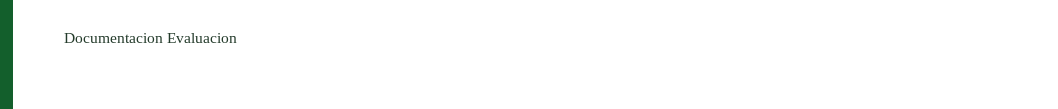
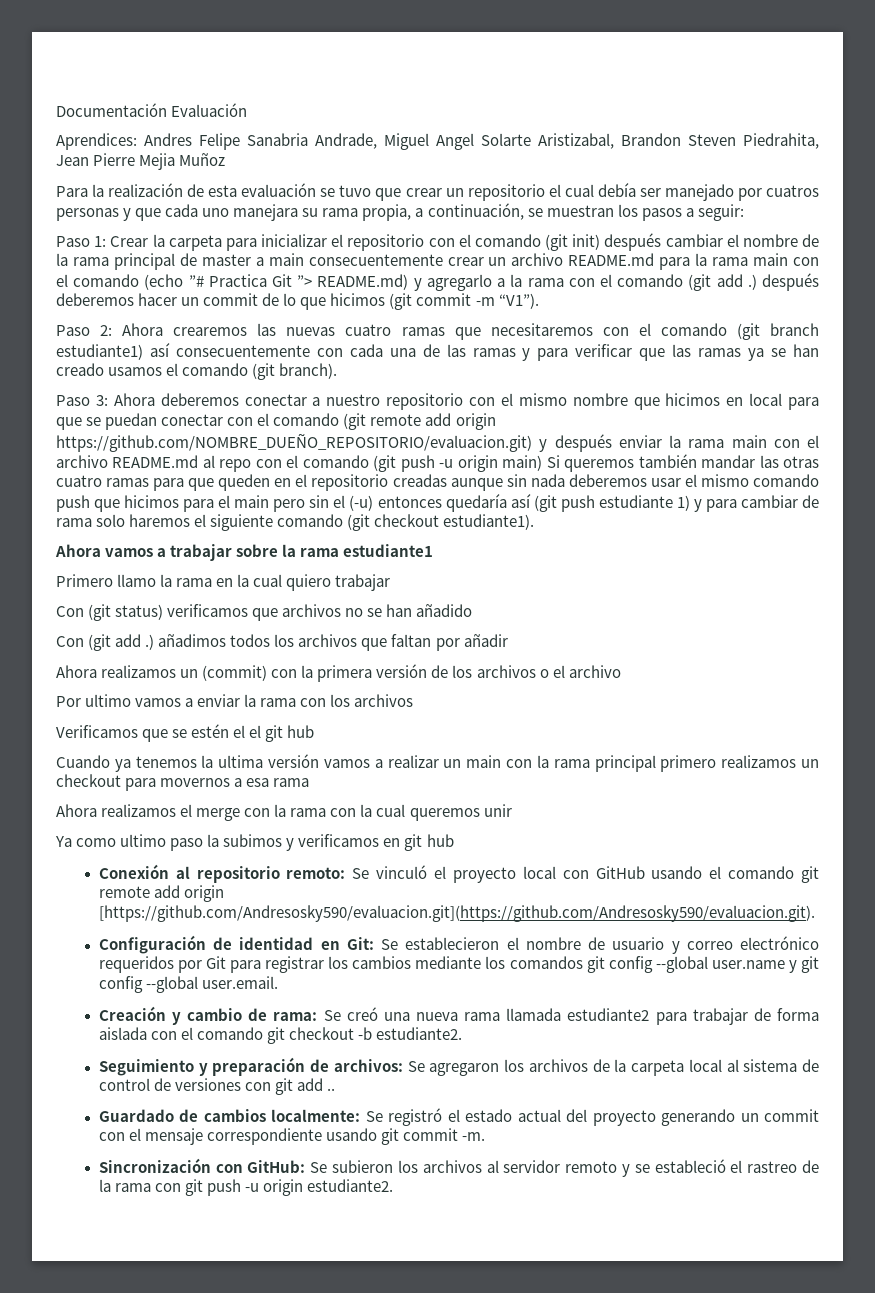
[64,33,238,43] Documentacion Evaluacion -> [56,103,248,117] [56,133,819,150] [56,153,226,170] [56,183,819,201] [56,203,744,221] [56,233,819,251] [56,253,819,270] [56,273,820,291] [56,293,539,310] [56,323,819,340] [56,343,820,361] [56,363,338,380] [56,393,819,410] [56,413,496,430] [56,433,819,452] [56,454,820,472] [56,474,819,491] [56,494,819,512] [56,514,535,531] [55,544,434,561] [56,574,391,591] [56,604,473,621] [56,634,508,651] [56,664,621,682] [56,694,414,707] [56,724,315,742] [56,754,819,772] [56,774,310,791] [56,804,512,821] [55,834,454,851] [98,864,819,883] [98,885,224,902] [98,905,815,922] [98,935,819,954] [98,956,819,973] [98,976,278,993] [98,1006,820,1025] [98,1027,463,1044] [98,1057,820,1076] [98,1078,336,1095] [98,1108,820,1126] [98,1128,486,1145] [98,1158,819,1177] [98,1179,394,1196] Documentación Evaluación // Aprendices: Andres Felipe Sanabria Andrade, Miguel Angel Solarte Aristizabal, Brandon Steven Piedrahita, Jean Pierre Mejia Muñoz // Para la realización de esta evaluación se tuvo que crear un repositorio el cual debía ser manejado por cuatros personas y que cada uno manejara su rama propia, a continuación, se muestran los pasos a seguir: // Paso 1: Crear la carpeta para inicializar el repositorio con el comando (git init) después cambiar el nombre de la rama principal de master a main consecuentemente crear un archivo README.md para la rama main con el comando (echo ”# Practica Git ”> README.md) y agregarlo a la rama con el comando (git add .) después deberemos hacer un commit de lo que hicimos (git commit -m “V1”). // Paso 2: Ahora crearemos las nuevas cuatro ramas que necesitaremos con el comando (git branch estudiante1) así consecuentemente con cada una de las ramas y para verificar que las ramas ya se han creado usamos el comando (git branch). // Paso 3: Ahora deberemos conectar a nuestro repositorio con el mismo nombre que hicimos en local para que se puedan conectar con el comando (git remote add origin https://github.com/NOMBRE_DUEÑO_REPOSITORIO/evaluacion.git) y después enviar la rama main con el archivo README.md al repo con el comando (git push -u origin main) Si queremos también mandar las otras cuatro ramas para que queden en el repositorio creadas aunque sin nada deberemos usar el mismo comando push que hicimos para el main pero sin el (-u) entonces quedaría así (git push estudiante 1) y para cambiar de rama solo haremos el siguiente comando (git checkout estudiante1). // Ahora vamos a trabajar sobre la rama estudiante1 // Primero llamo la rama en la cual quiero trabajar // Con (git status) verificamos que archivos no se han añadido // Con (git add .) añadimos todos los archivos que faltan por añadir // Ahora realizamos un (commit) con la primera versión de los archivos o el archivo // Por ultimo vamos a enviar la rama con los archivos // Verificamos que se estén el el git hub // Cuando ya tenemos la ultima versión vamos a realizar un main con la rama principal primero realizamos un checkout para movernos a esa rama // Ahora realizamos el merge con la rama con la cual queremos unir // Ya como ultimo paso la subimos y verificamos en git hub // Conexión al repositorio remoto: Se vinculó el proyecto local con GitHub usando el comando git remote add origin [https://github.com/Andresosky590/evaluacion.git](https://github.com/Andresosky590/evaluacion.git). // Configuración de identidad en Git: Se establecieron el nombre de usuario y correo electrónico requeridos por Git para registrar los cambios mediante los comandos git config --global user.name y git config --global user.email. // Creación y cambio de rama: Se creó una nueva rama llamada estudiante2 para trabajar de forma aislada con el comando git checkout -b estudiante2. // Seguimiento y preparación de archivos: Se agregaron los archivos de la carpeta local al sistema de control de versiones con git add .. // Guardado de cambios localmente: Se registró el estado actual del proyecto generando un commit con el mensaje correspondiente usando git commit -m. // Sincronización con GitHub: Se subieron los archivos al servidor remoto y se estableció el rastreo de la rama con git push -u origin estudiante2.

